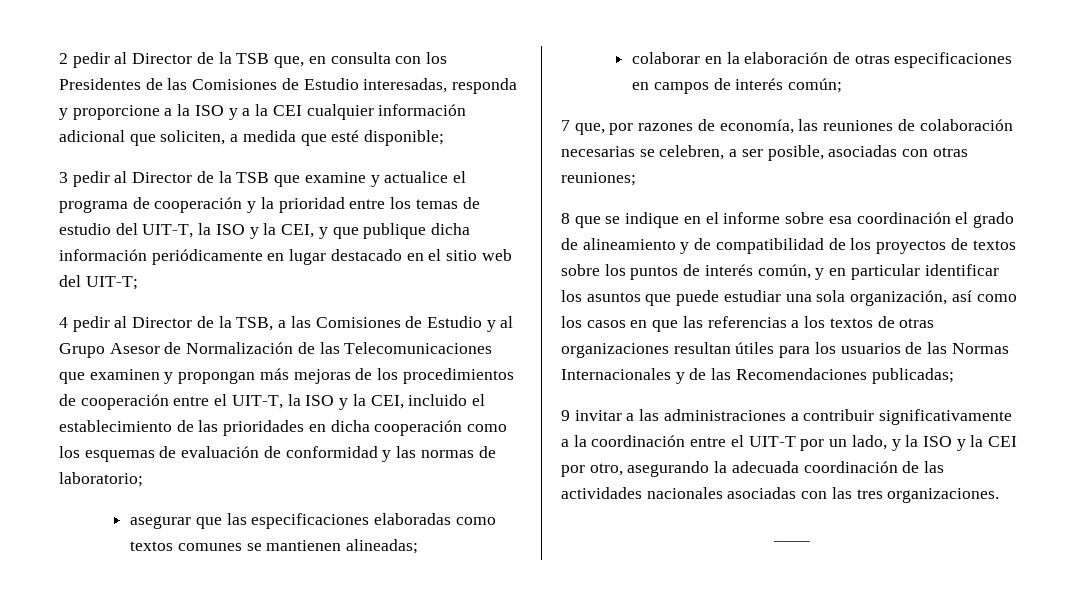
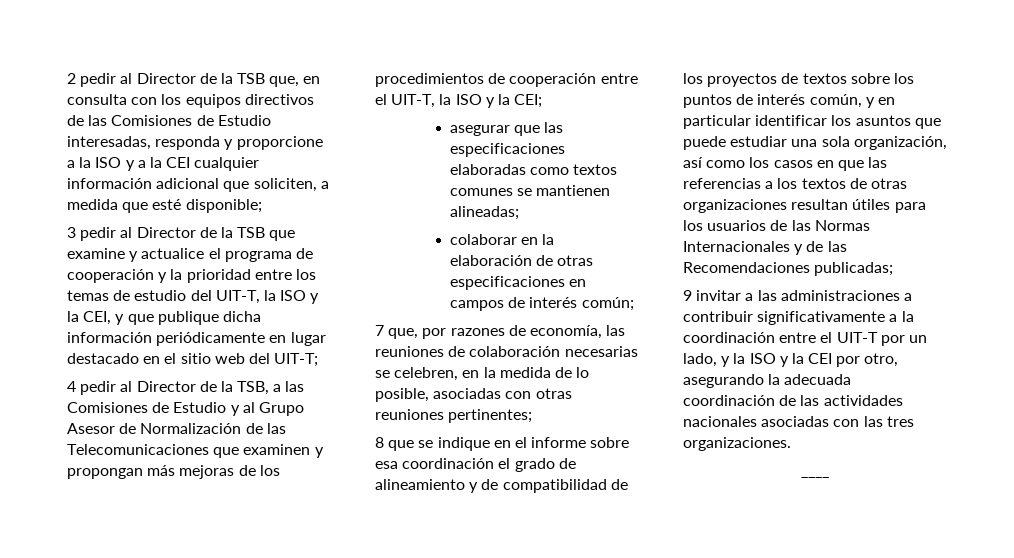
[59,78,141,90] Presidentes -> [185,94,314,108] equipos directivos
[370,394,485,409] [59,420,508,436] [59,446,496,462] [59,472,143,487] CEI, incluido el establecimiento de las prioridades en dicha cooperación como los esquemas de evaluación de conformidad y las normas de laboratorio; -> [514,94,543,108] CEI;
[729,149,763,157] a ser -> [462,367,590,378] en la medida de lo
[561,172,636,186] reuniones; -> [375,409,533,423] reuniones pertinentes;

